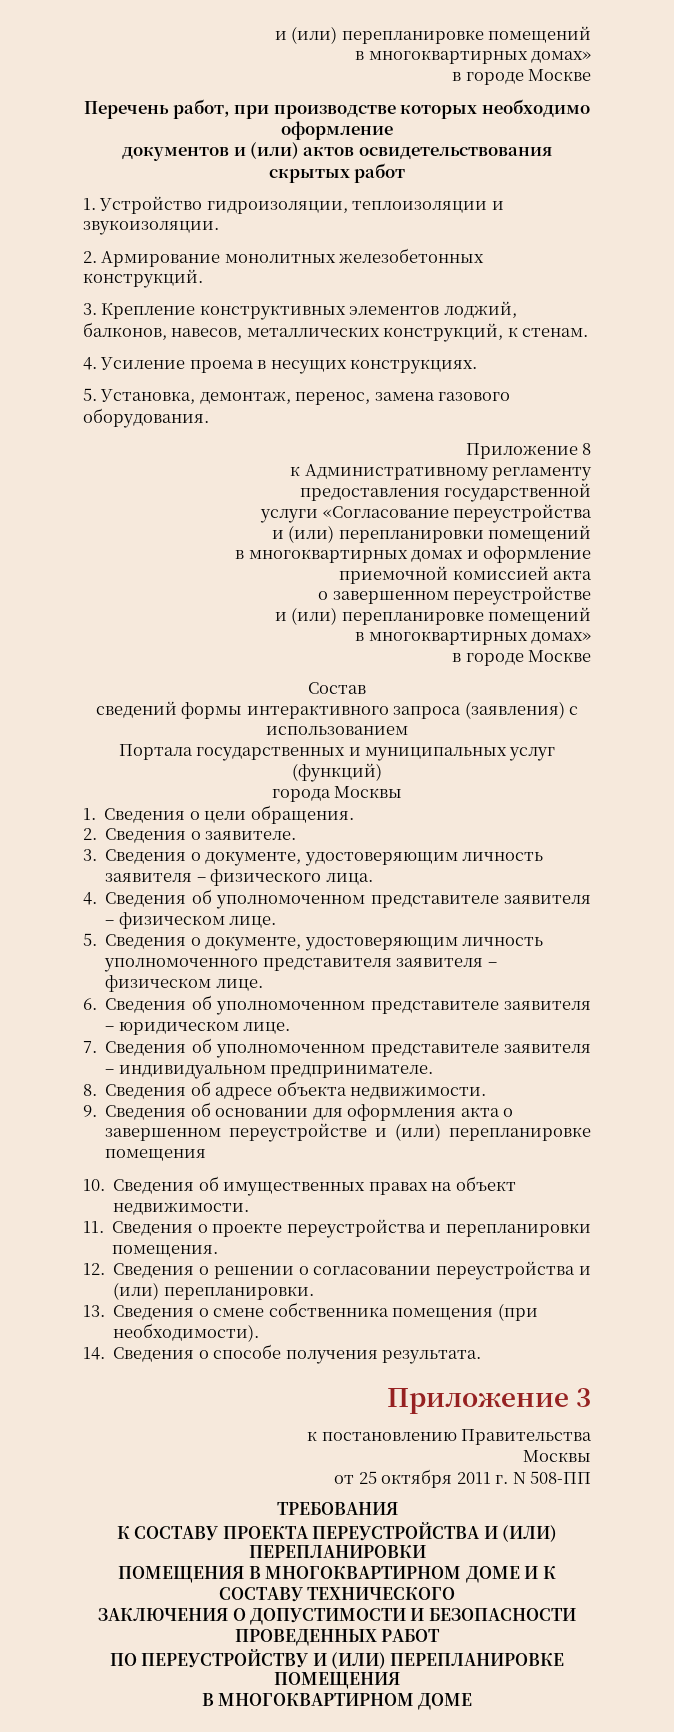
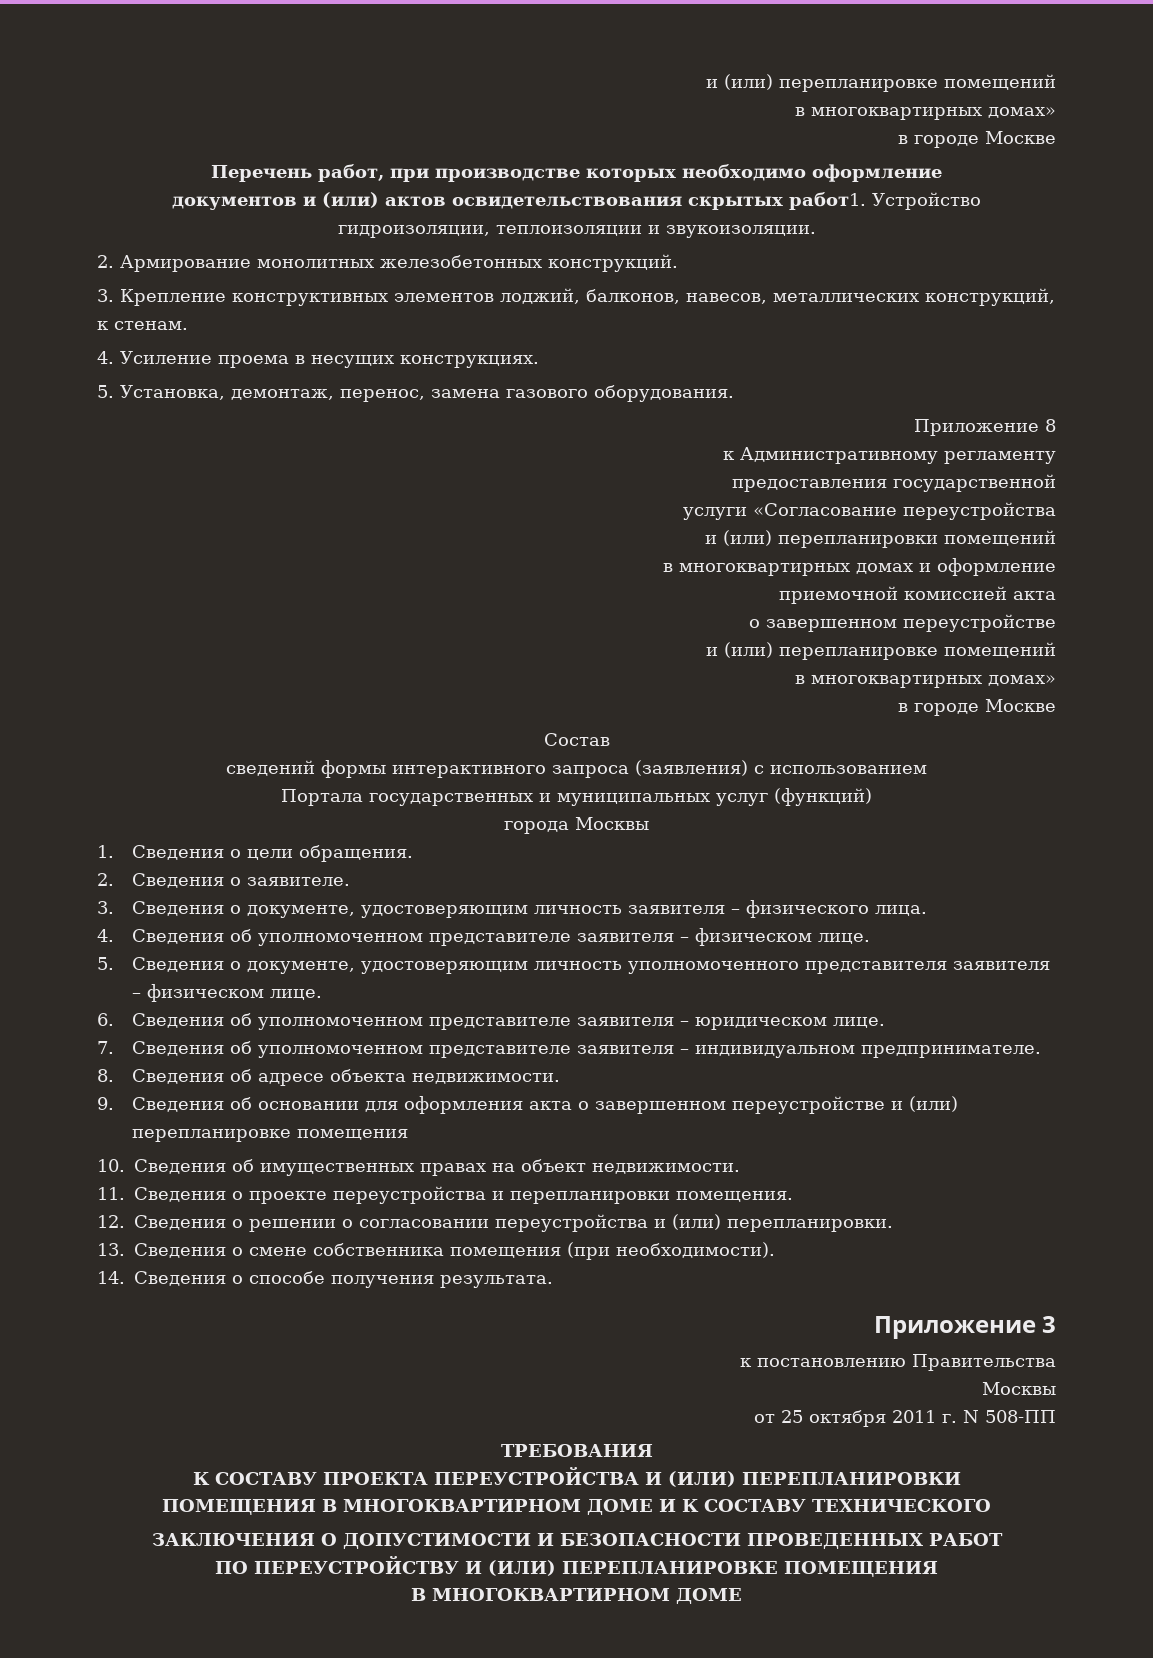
[354,163,406,183] [83,198,96,210] работ // 1. -> [789,192,866,210] работ1.

